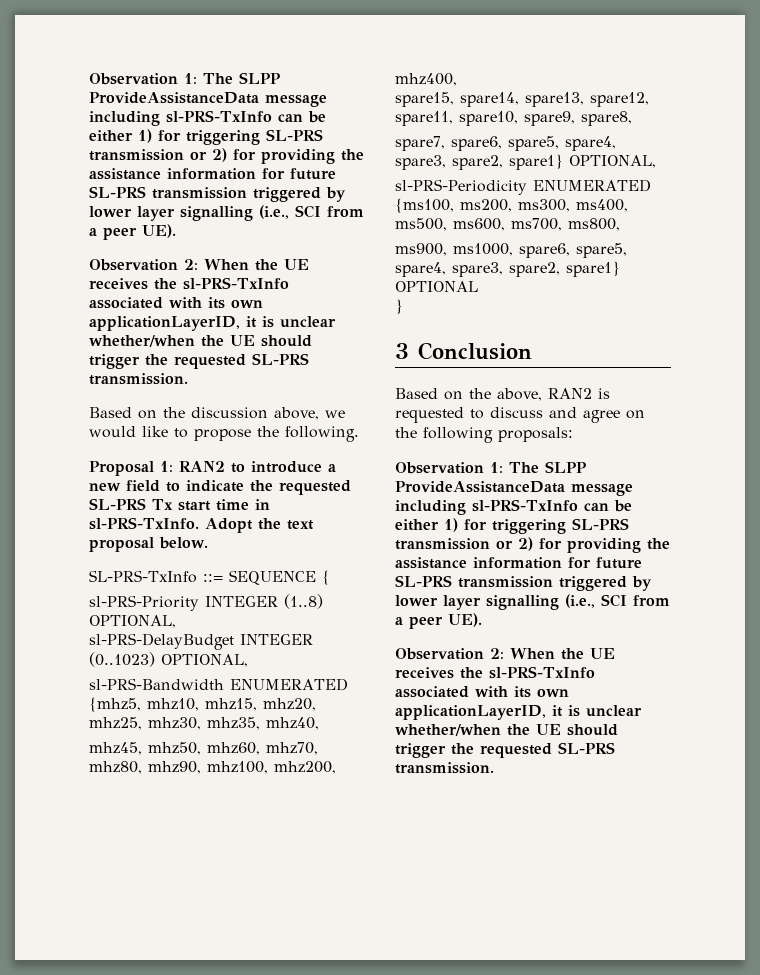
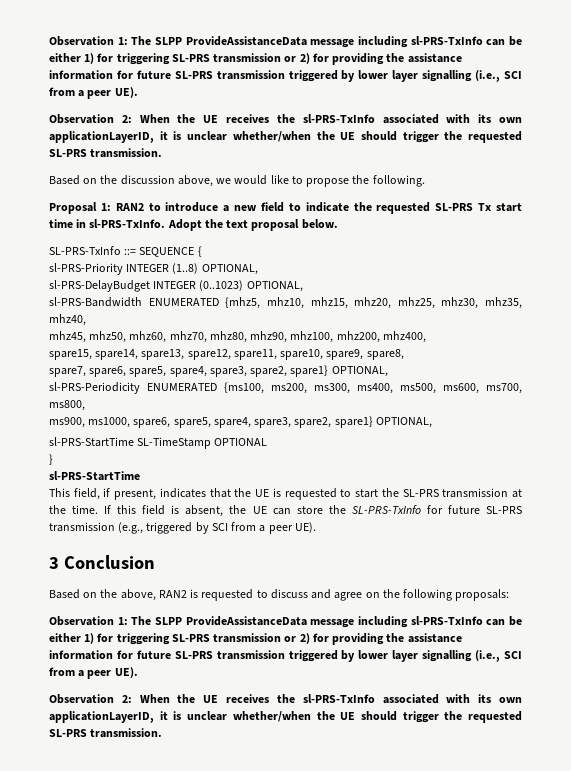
(620, 269) none -> [375,417,432,428] [49,437,212,449] OPTIONAL, // sl-PRS-StartTime SL-TimeStamp
(403, 306) none -> [49,471,140,481] [49,488,522,500] [49,505,522,517] [49,522,316,534] // sl-PRS-StartTime // This field, if present, indicates that the UE is requested to start the SL-PRS transmission at the time. If this field is absent, the UE can store the SL-PRS-TxInfo for future SL-PRS transmission (e.g., triggered by SCI from a peer UE).

